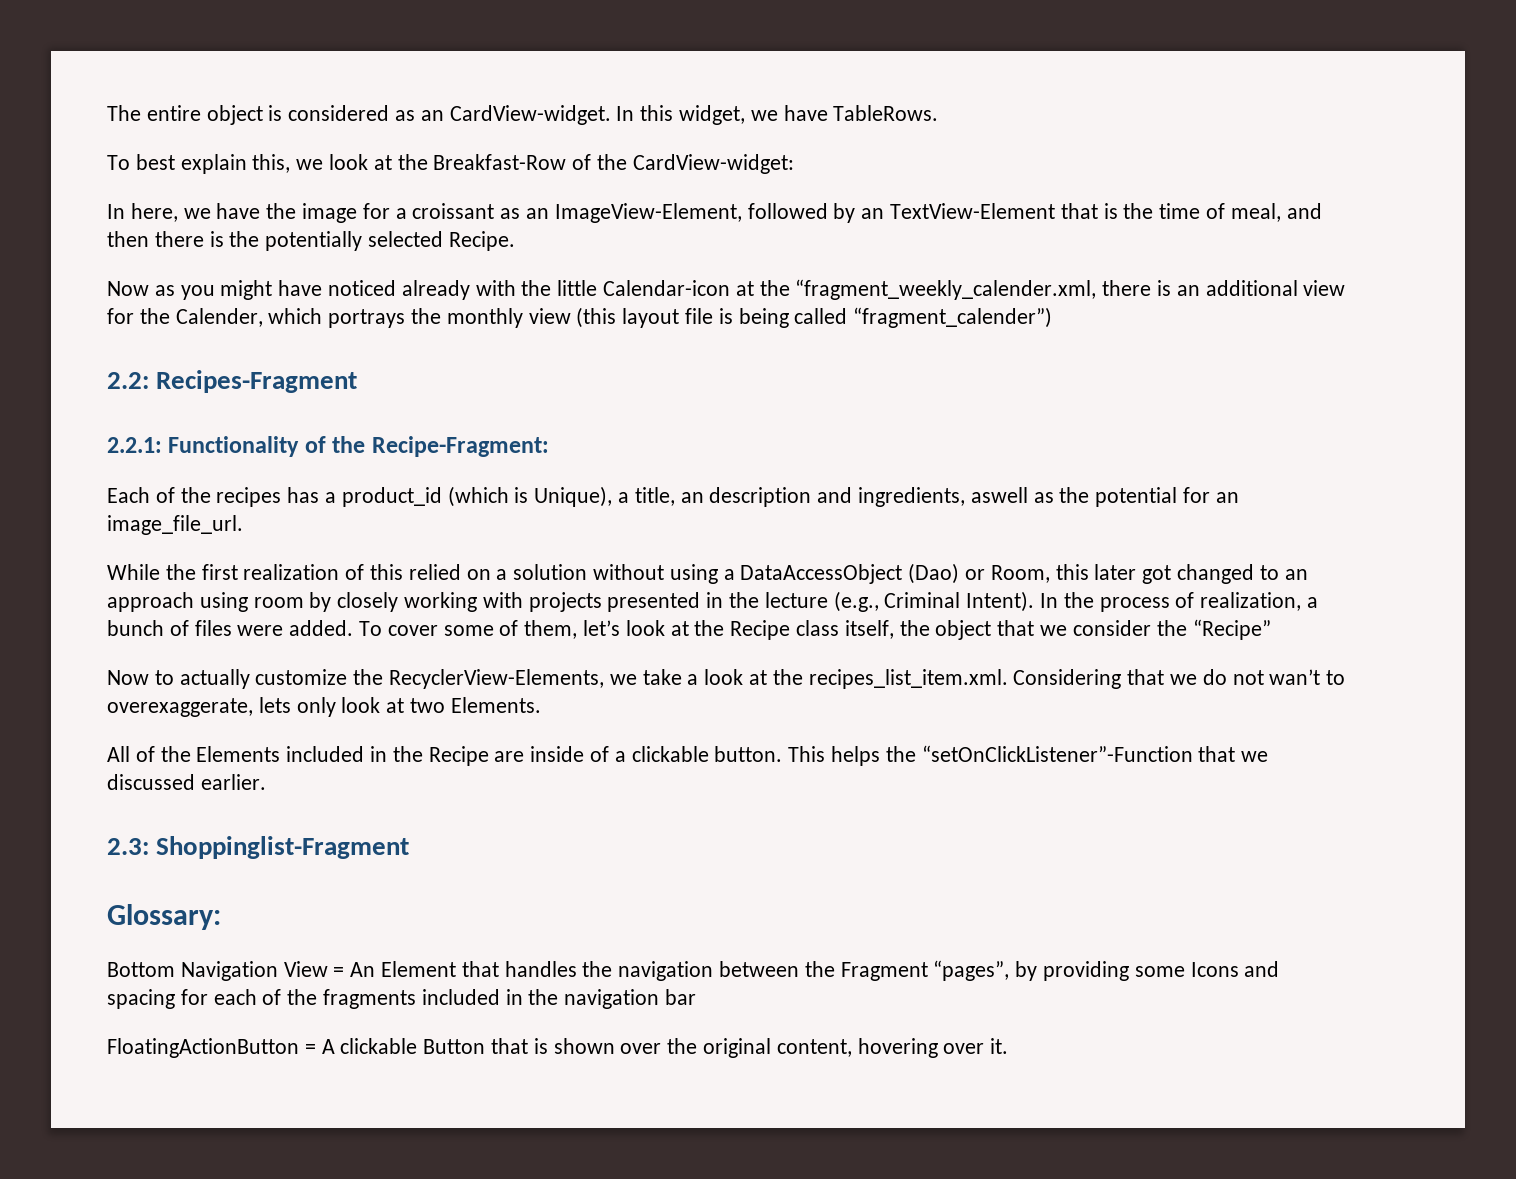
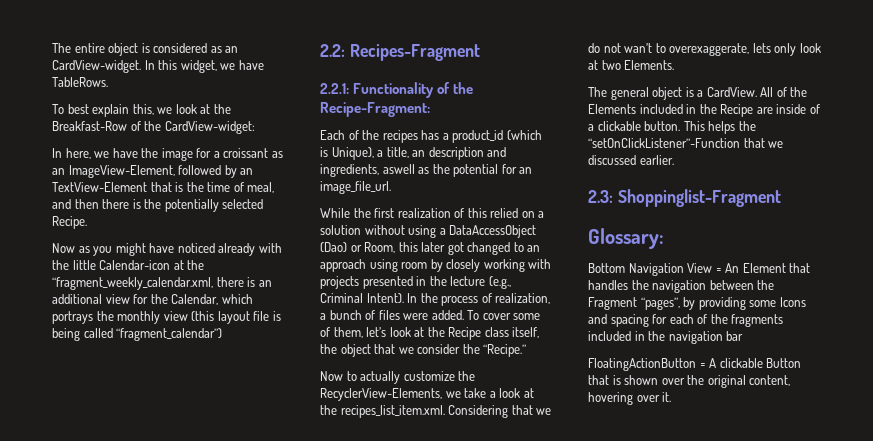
[795,279,1097,300] “fragment_weekly_calender.xml, -> [52,277,213,290] “fragment_weekly_calendar.xml,
[175,308,263,327] Calender, -> [171,294,219,305] Calendar,
[853,307,1053,328] “fragment_calender”) -> [116,328,223,341] “fragment_calendar”)
[1192,619,1271,640] “Recipe” -> [483,344,527,357] “Recipe.”
(541, 705) none -> [588,87,757,100] The general object is a CardView.

